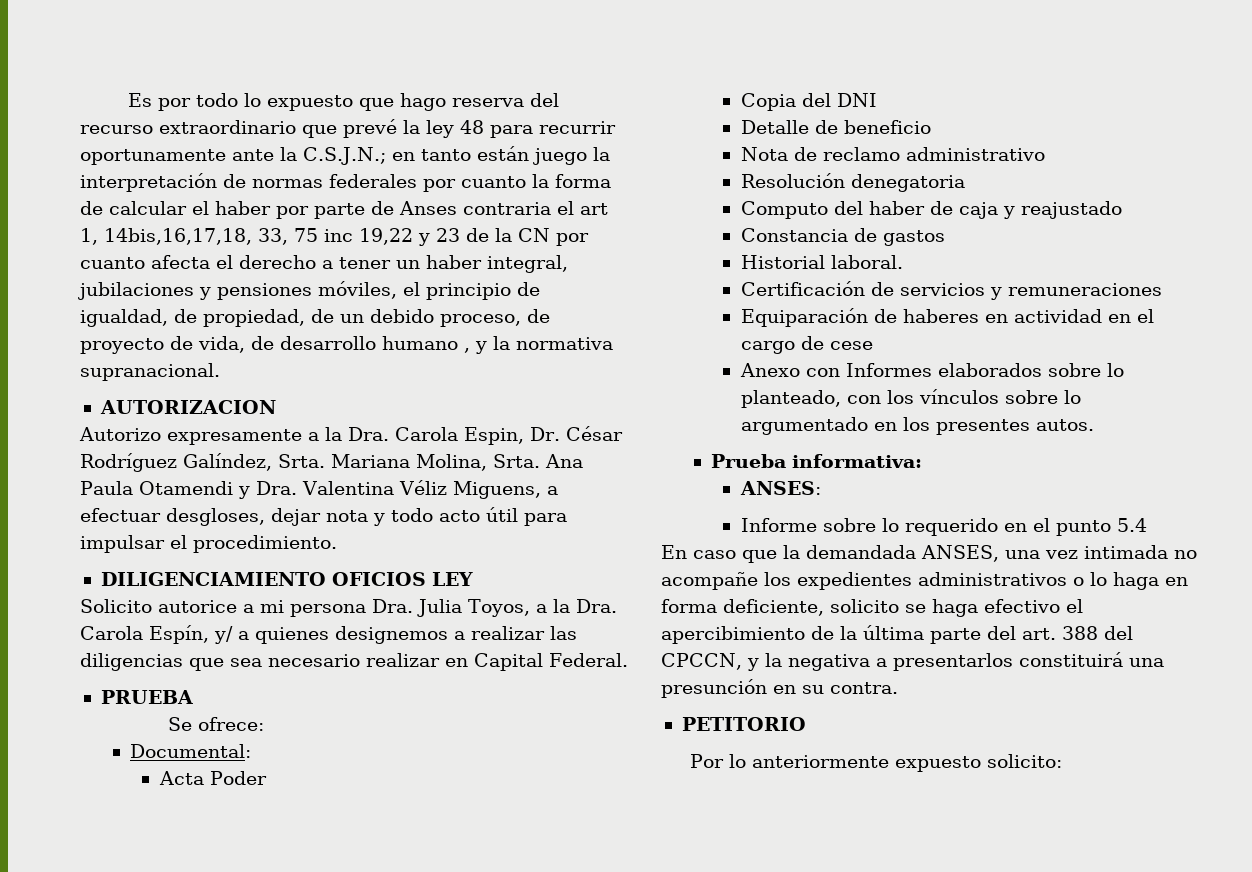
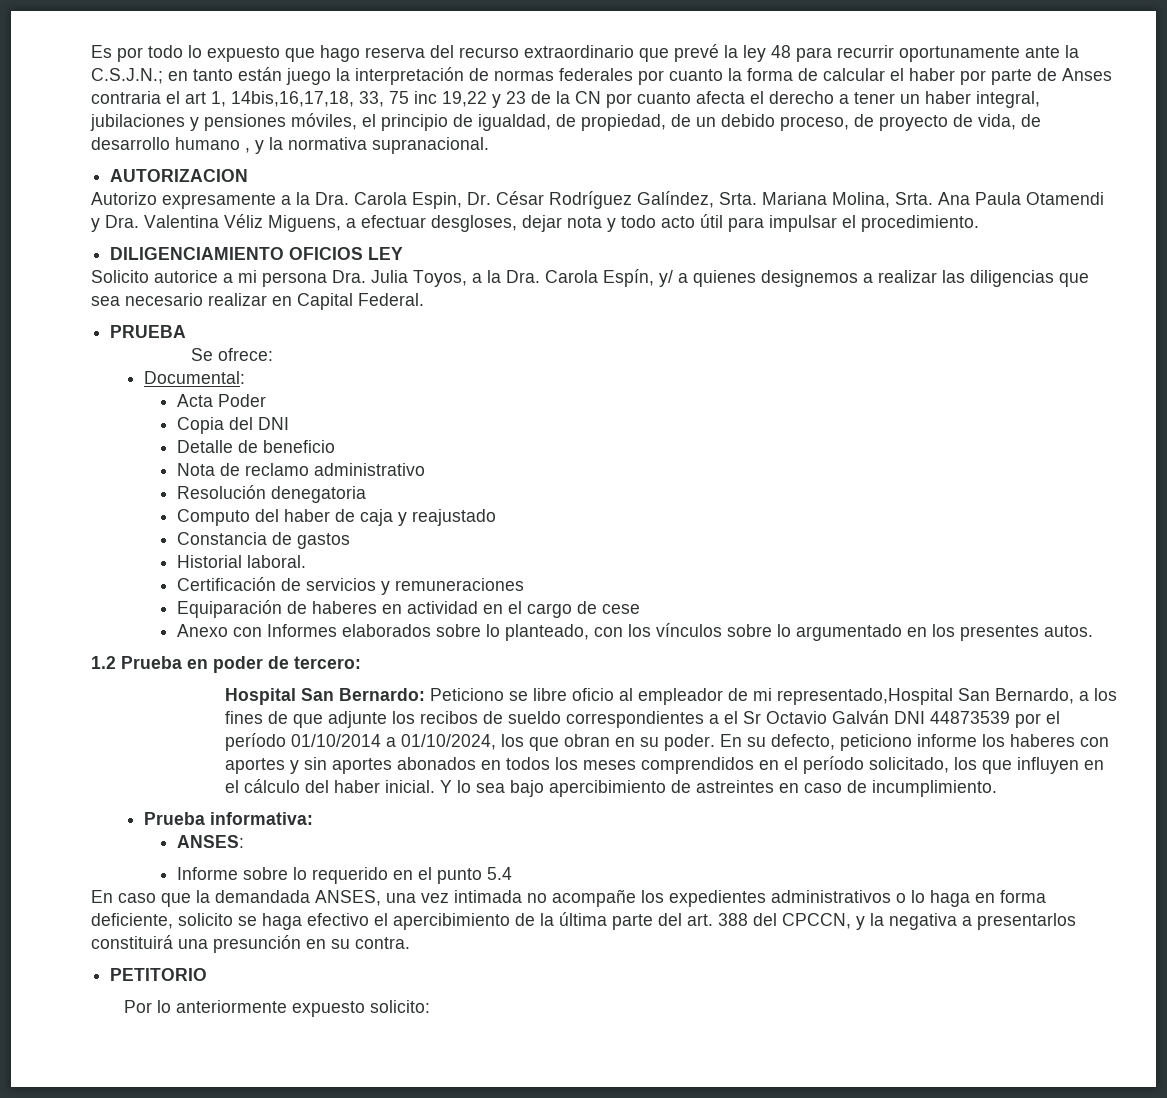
(1094, 425) none -> [91,656,361,673] [224,688,1117,705] [224,710,1060,728] [224,733,1109,751] [224,756,1104,774] [224,779,997,797] // 1.2 Prueba en poder de tercero: // Hospital San Bernardo: Peticiono se libre oficio al empleador de mi representado,Hospital San Bernardo, a los fines de que adjunte los recibos de sueldo correspondientes a el Sr Octavio Galván DNI 44873539 por el período 01/10/2014 a 01/10/2024, los que obran en su poder. En su defecto, peticiono informe los haberes con aportes y sin aportes abonados en todos los meses comprendidos en el período solicitado, los que influyen en el cálculo del haber inicial. Y lo sea bajo apercibimiento de astreintes en caso de incumplimiento.

